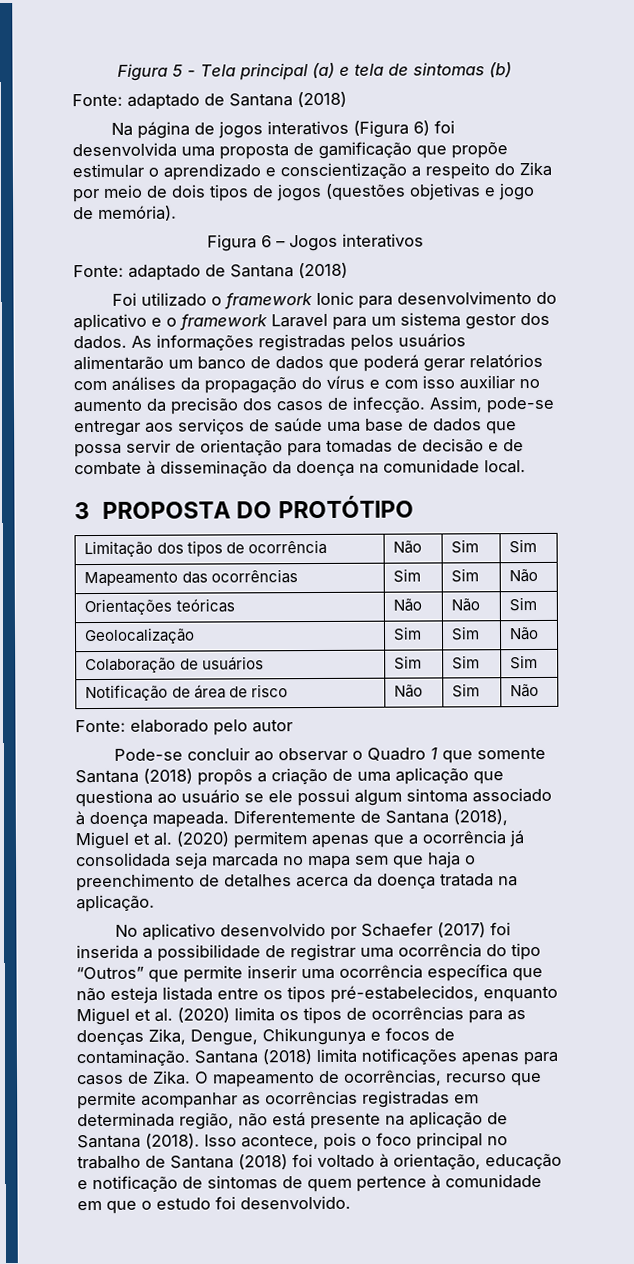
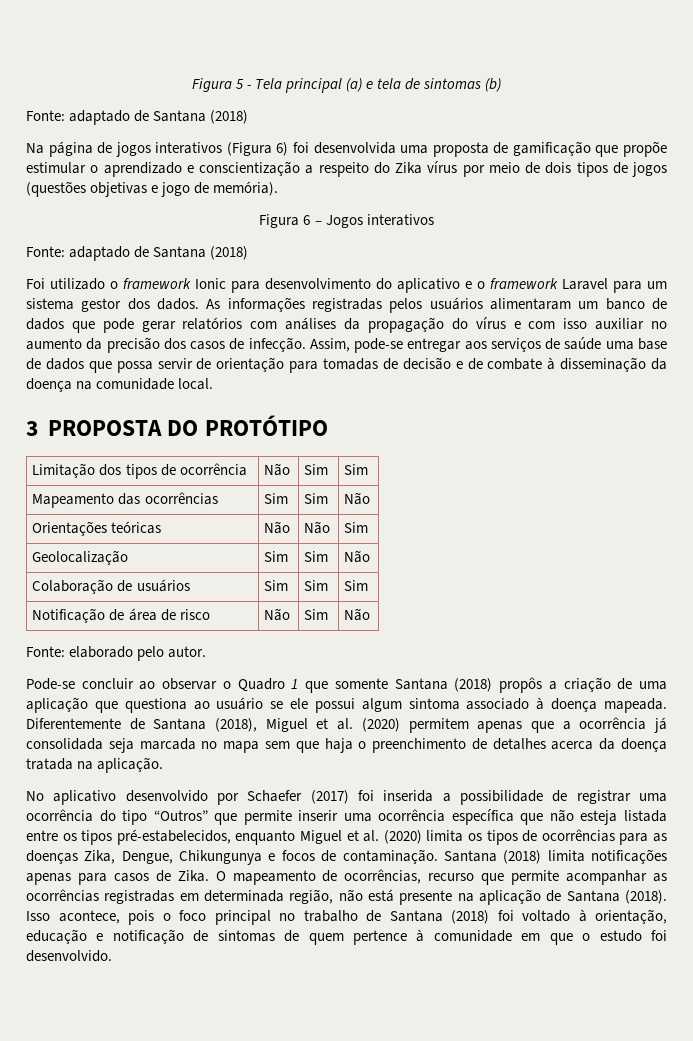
(552, 169) none -> [427,161,458,173] vírus
[73,355,164,371] alimentarão -> [489,298,571,310] alimentaram
[363,354,419,372] poderá -> [102,318,134,333] pode
[252,719,293,733] autor -> [168,646,207,658] autor.

